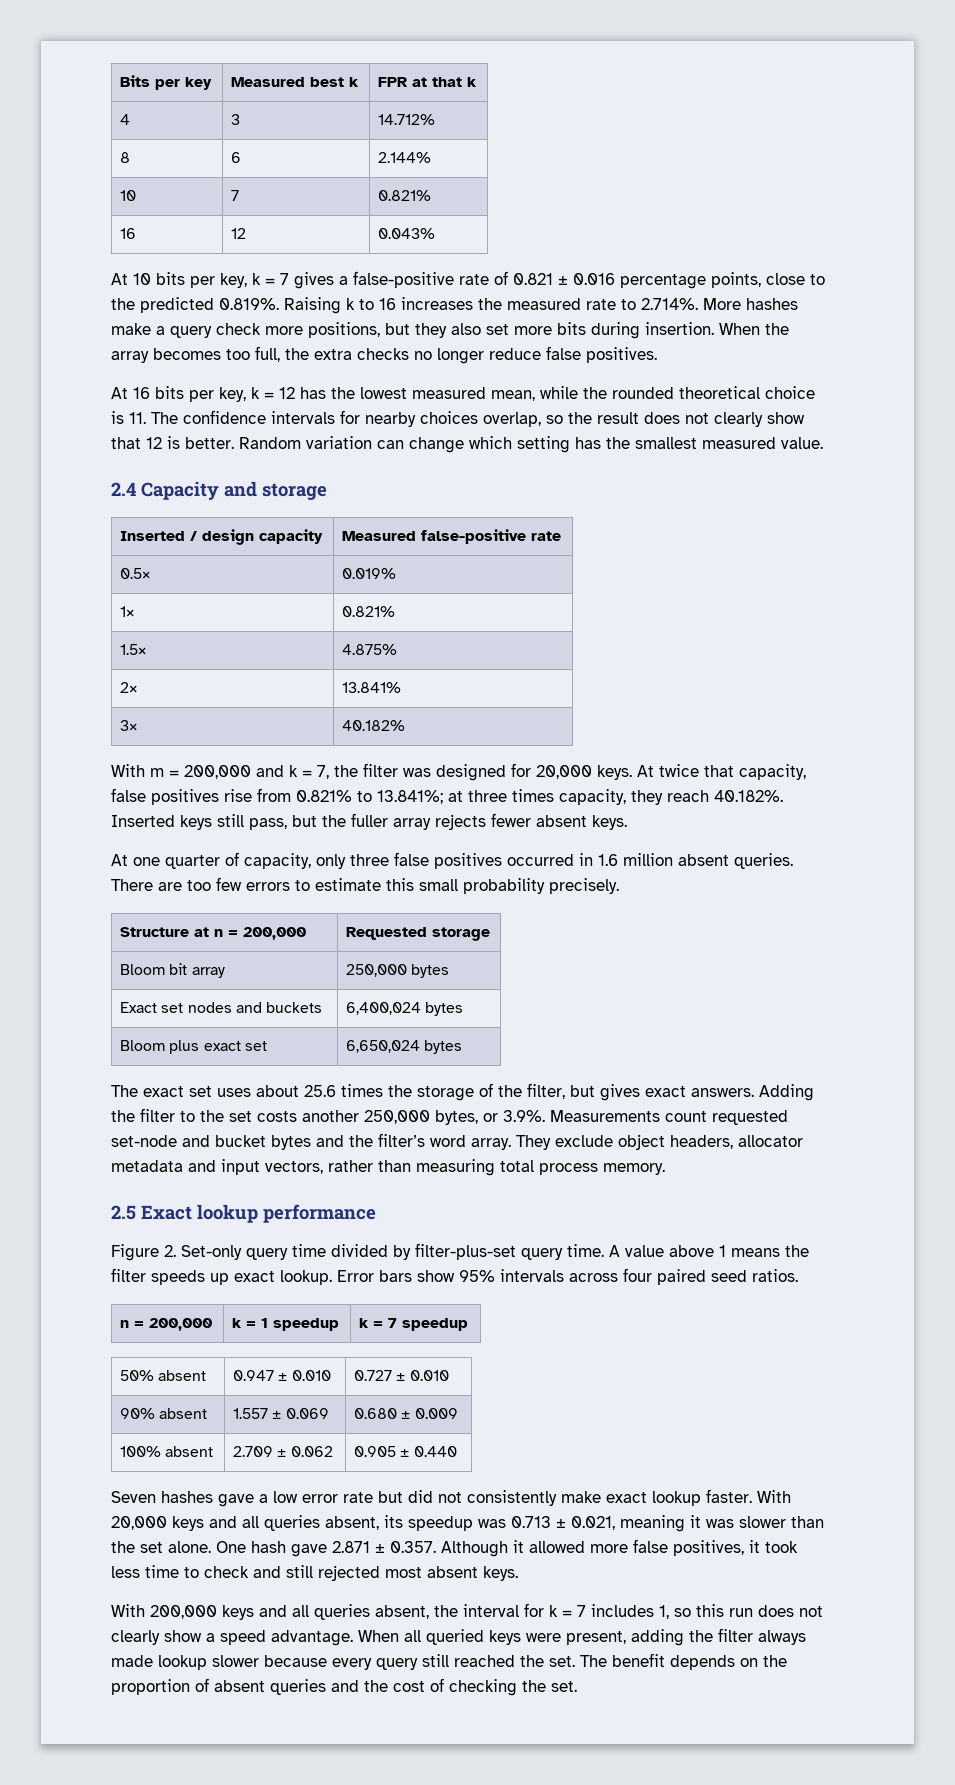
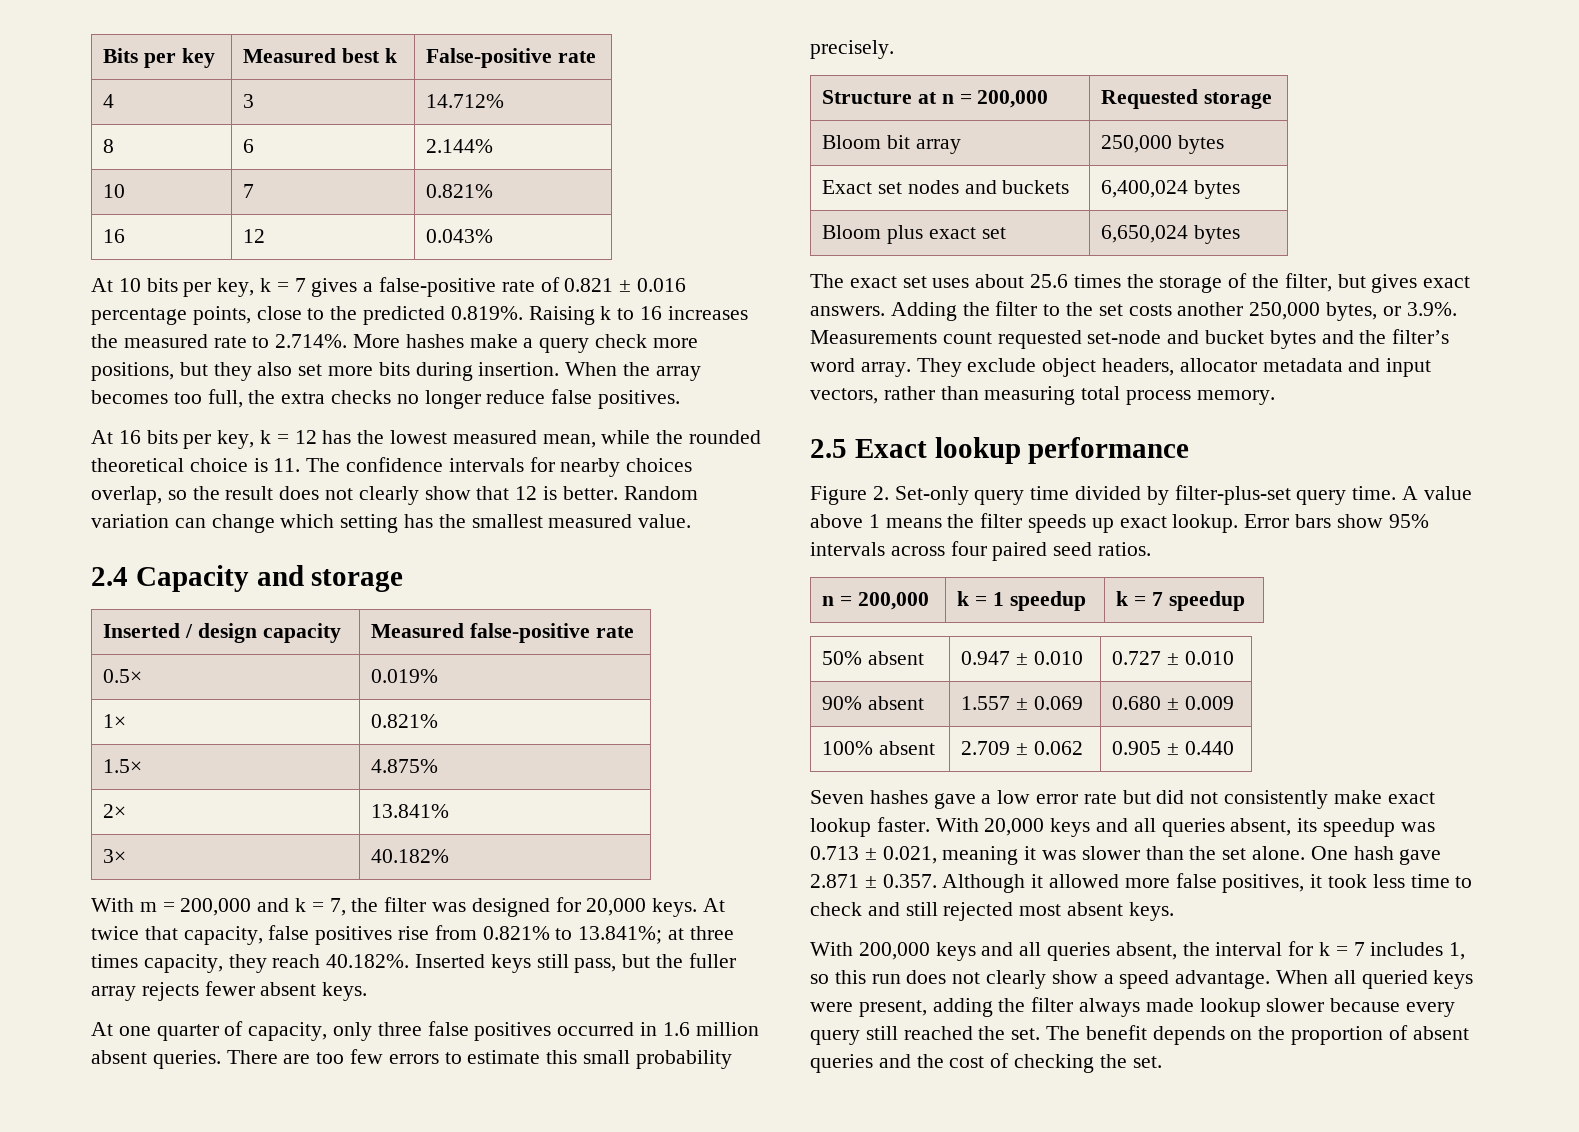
[378,77,478,87] FPR at that k -> [426,48,597,68] False-positive rate

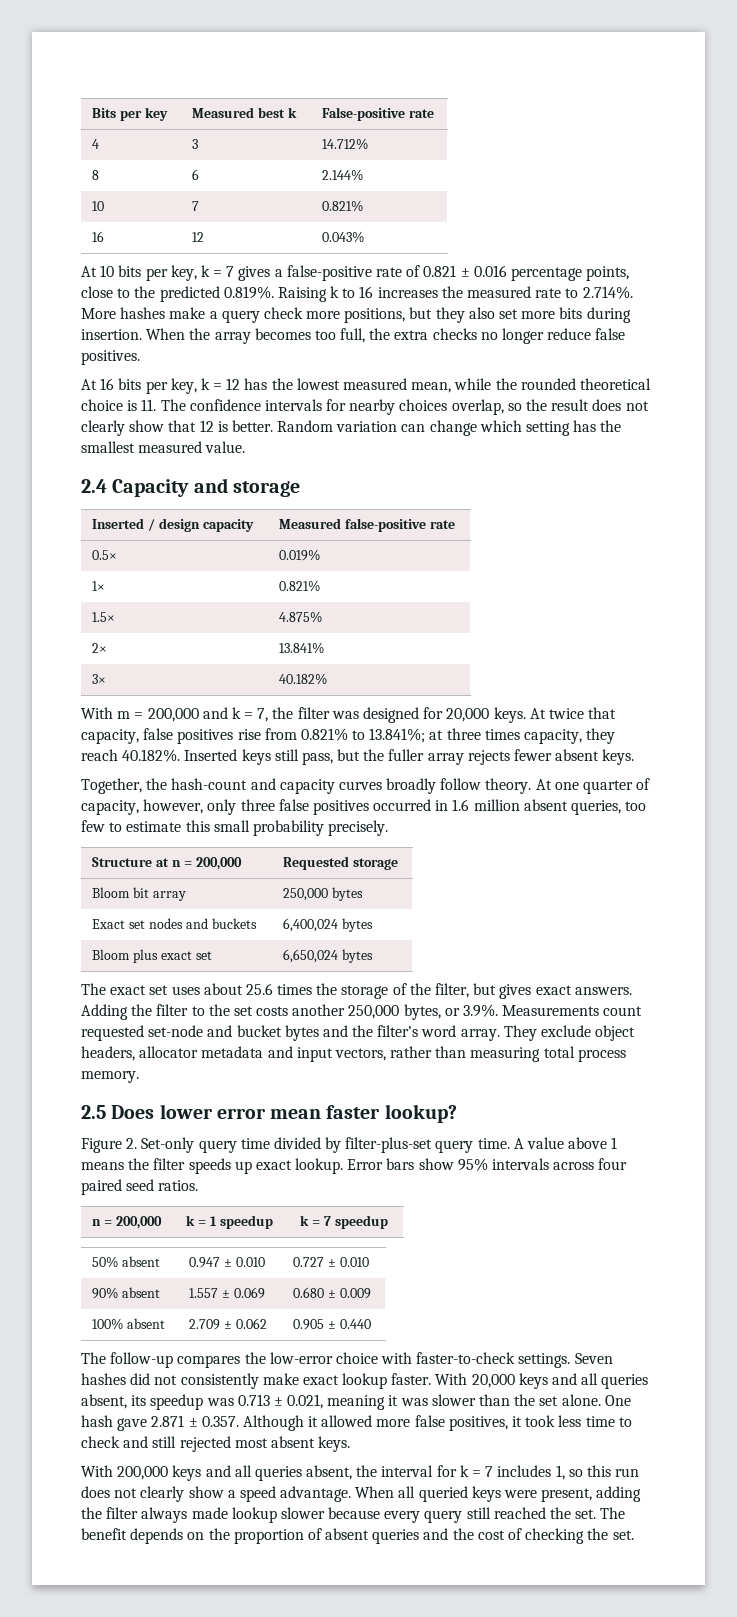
(368, 991) none -> [81,778,532,794] Together, the hash-count and capacity curves broadly follow theory.
(328, 1031) none -> [143,799,204,814] however,
[152,1050,311,1069] queries. There are -> [571,800,622,815] queries,
[388,1054,439,1064] errors -> (105, 826) none
[854,437,1190,464] Exact lookup performance -> [111,1104,457,1123] Does lower error mean faster lookup?
[810,790,1151,809] Seven hashes gave a low error rate but -> [81,1352,613,1368] [81,1373,126,1385] The follow-up compares the low-error choice with faster-to-check settings. Seven hashes

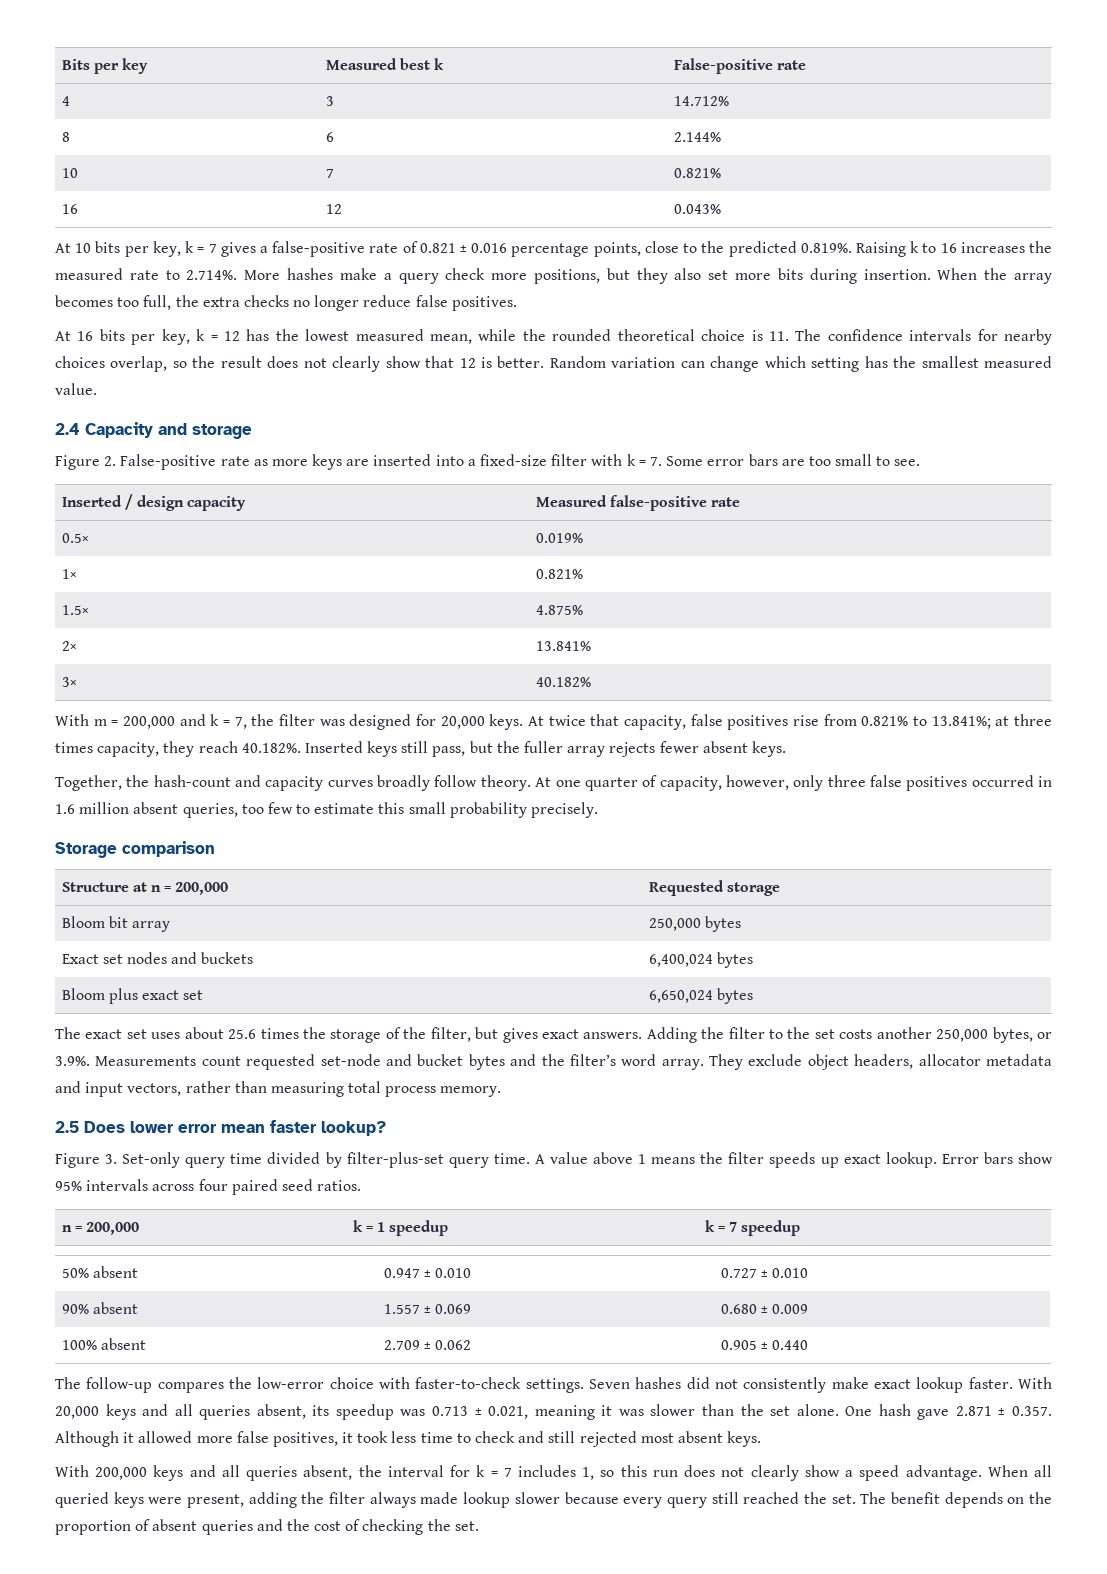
(300, 489) none -> [55,454,921,470] // Figure 2. False-positive rate as more keys are inserted into a fixed-size filter with k = 7. Some error bars are too small to see.
(389, 828) none -> [55,841,215,858] // Storage comparison
[126,1138,138,1149] 2. -> [105,1154,118,1164] 3.

